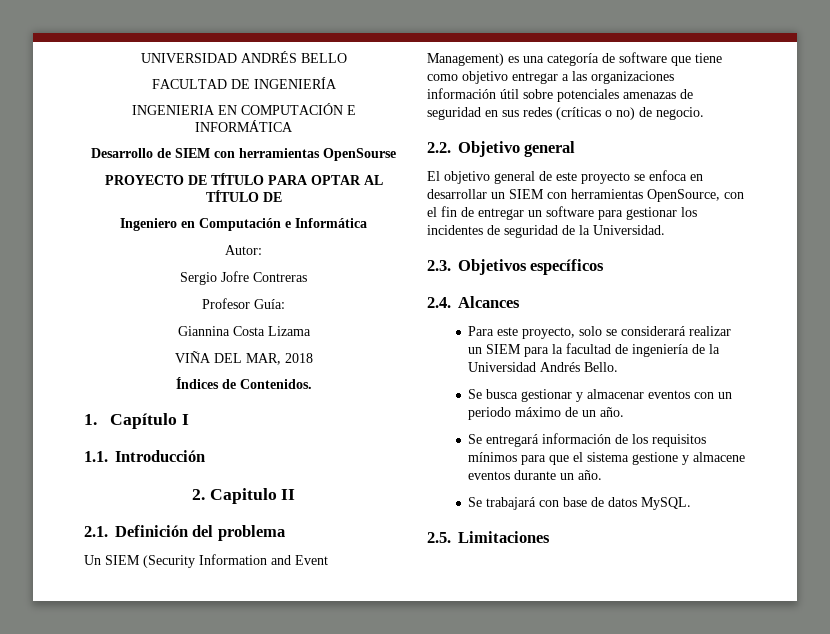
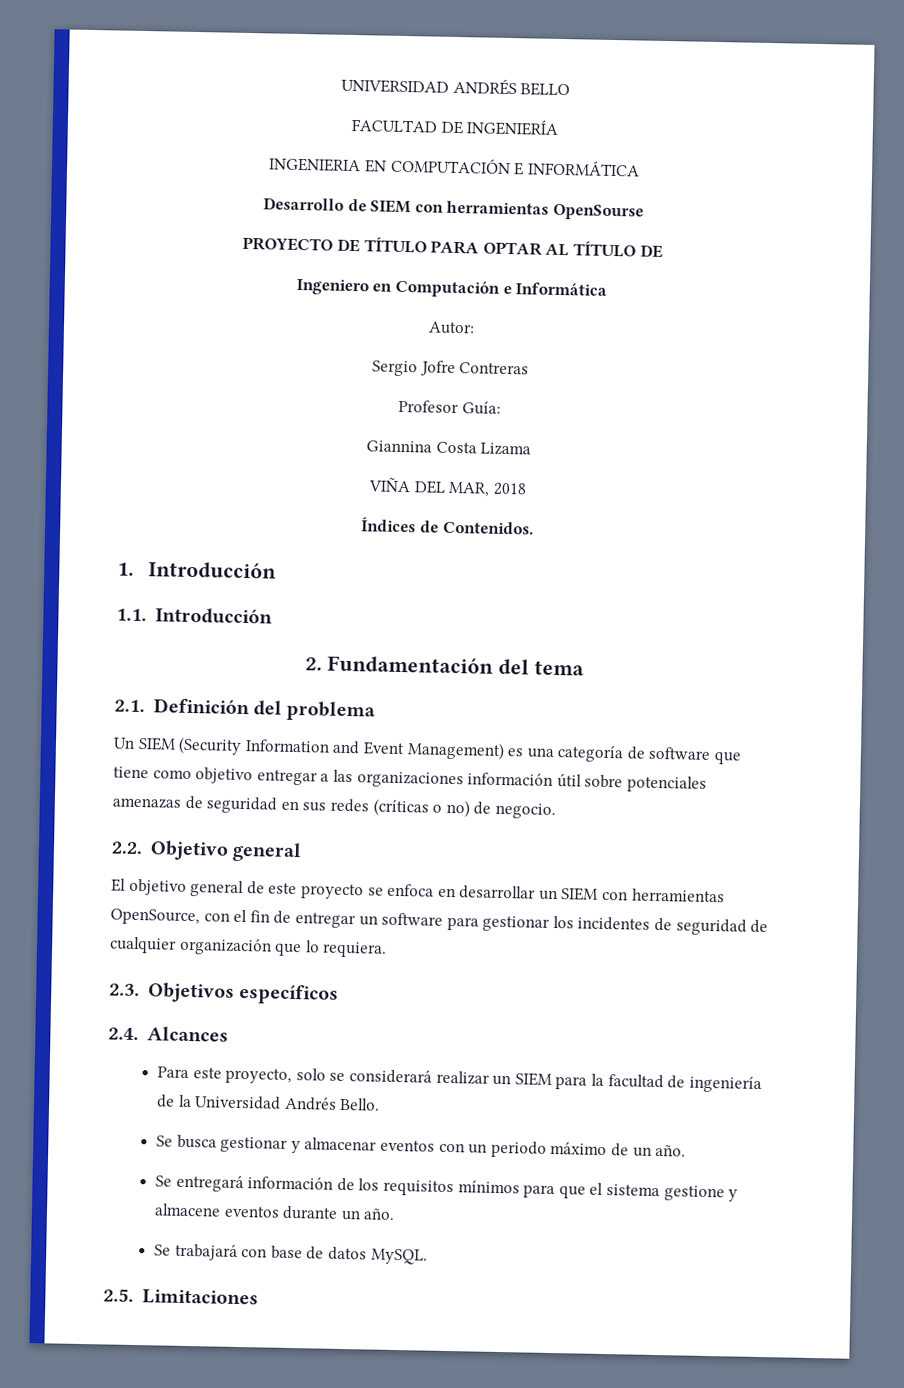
[109,413,189,429] Capítulo I -> [148,561,278,579] Introducción
[209,488,296,504] Capitulo II -> [327,655,584,676] Fundamentación del tema
[579,225,665,235] la Universidad. -> [109,936,388,958] cualquier organización que lo requiera.

